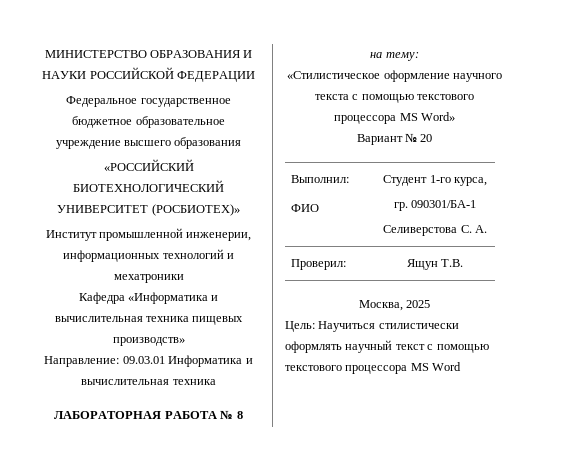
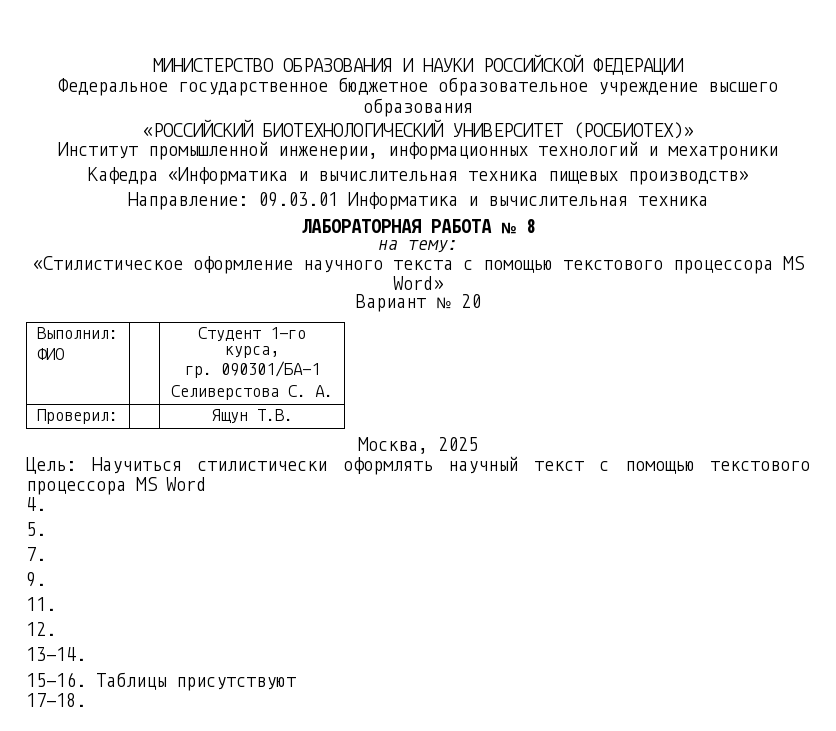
(462, 366) none -> [26,497,46,511] [26,522,46,536] [26,547,46,561] [26,572,46,587] [26,597,56,611] [26,622,56,636] [26,647,86,661] [26,672,296,691] [26,693,86,707] // 4. // 5. // 7. // 9. // 11. // 12. // 13-14. // 15-16. Таблицы присутствуют // 17-18.

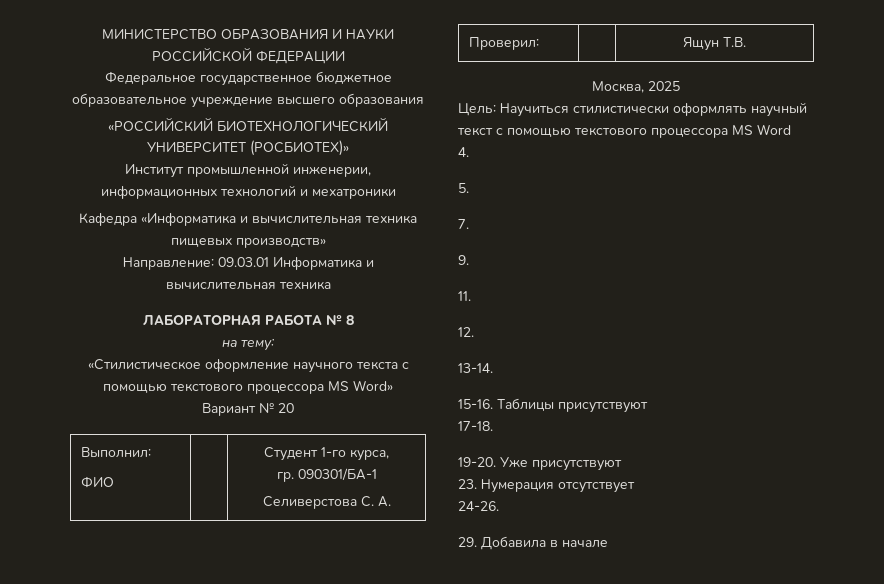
(86, 700) none -> [458,456,622,471] [458,479,635,493] [458,501,499,511] [458,536,608,550] // 19-20. Уже присутствуют // 23. Нумерация отсутствует // 24-26. // 29. Добавила в начале

